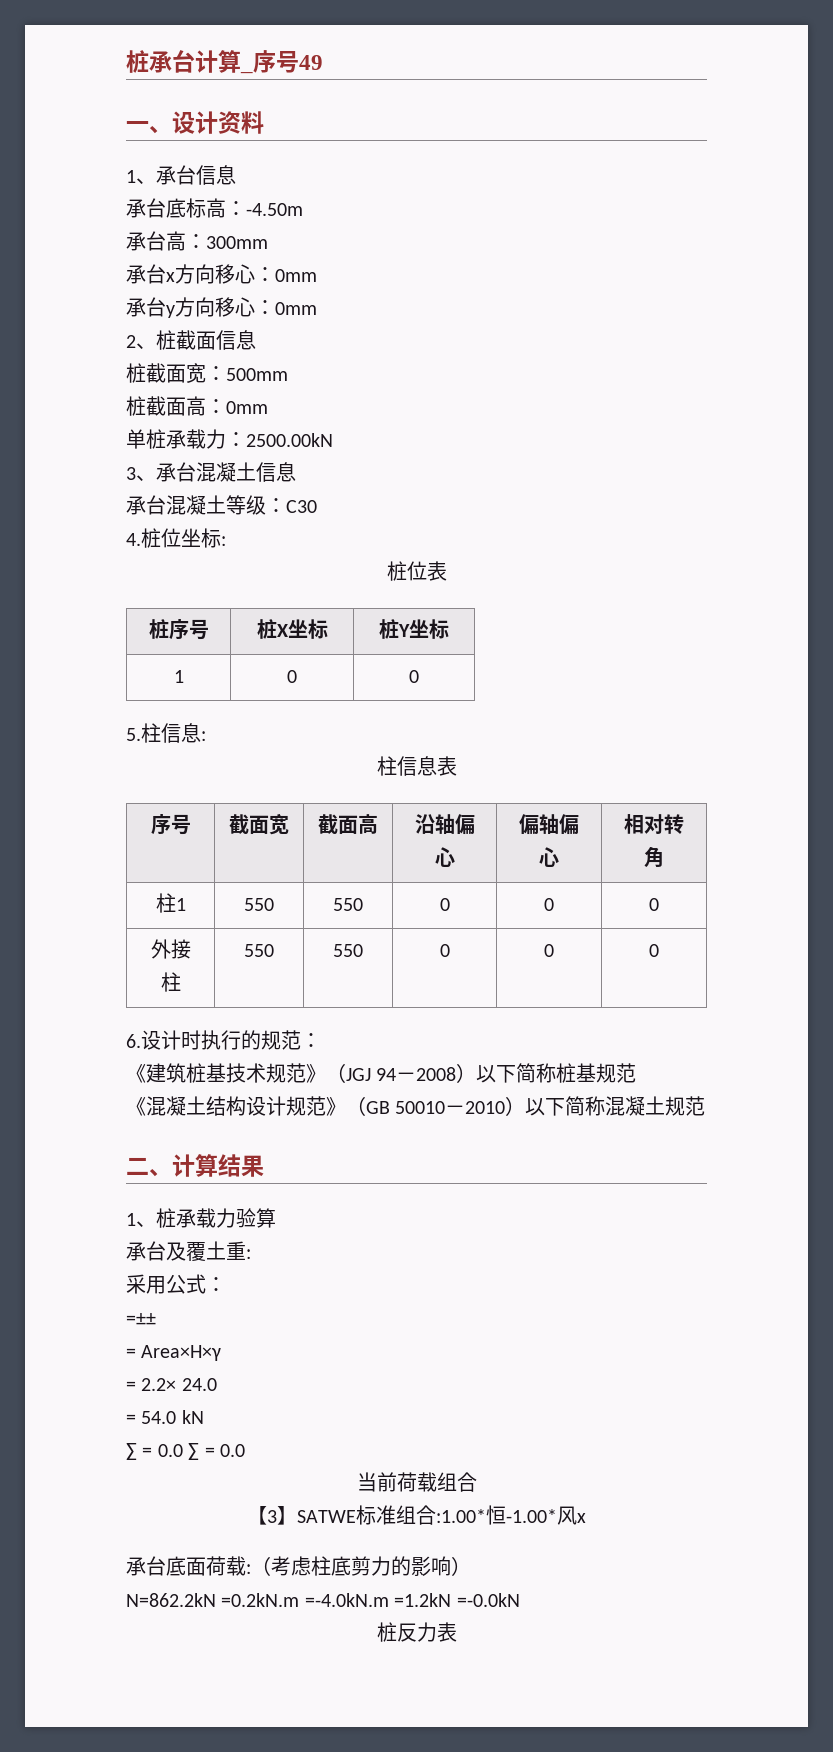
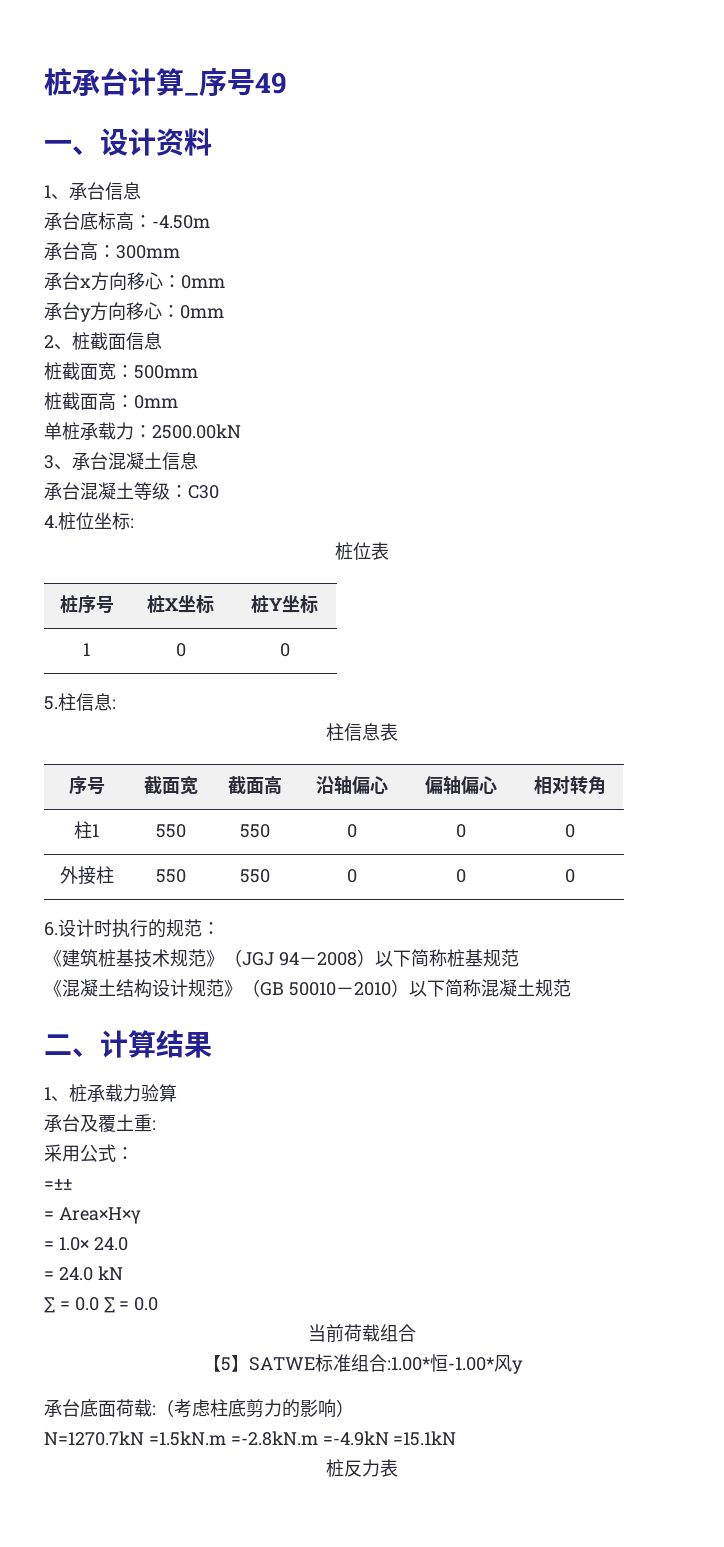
[141,1378,177,1391] 2.2× -> [58,1237,89,1251] 1.0×
[141,1411,177,1424] 54.0 -> [58,1267,93,1281] 24.0
[267,1510,277,1523] 3 -> [220,1357,231,1371] 5
[577,1513,586,1523] x -> [511,1360,523,1374] y
[126,1593,520,1607] N=862.2kN =0.2kN.m =-4.0kN.m =1.2kN =-0.0kN -> [44,1431,457,1446] N=1270.7kN =1.5kN.m =-2.8kN.m =-4.9kN =15.1kN

